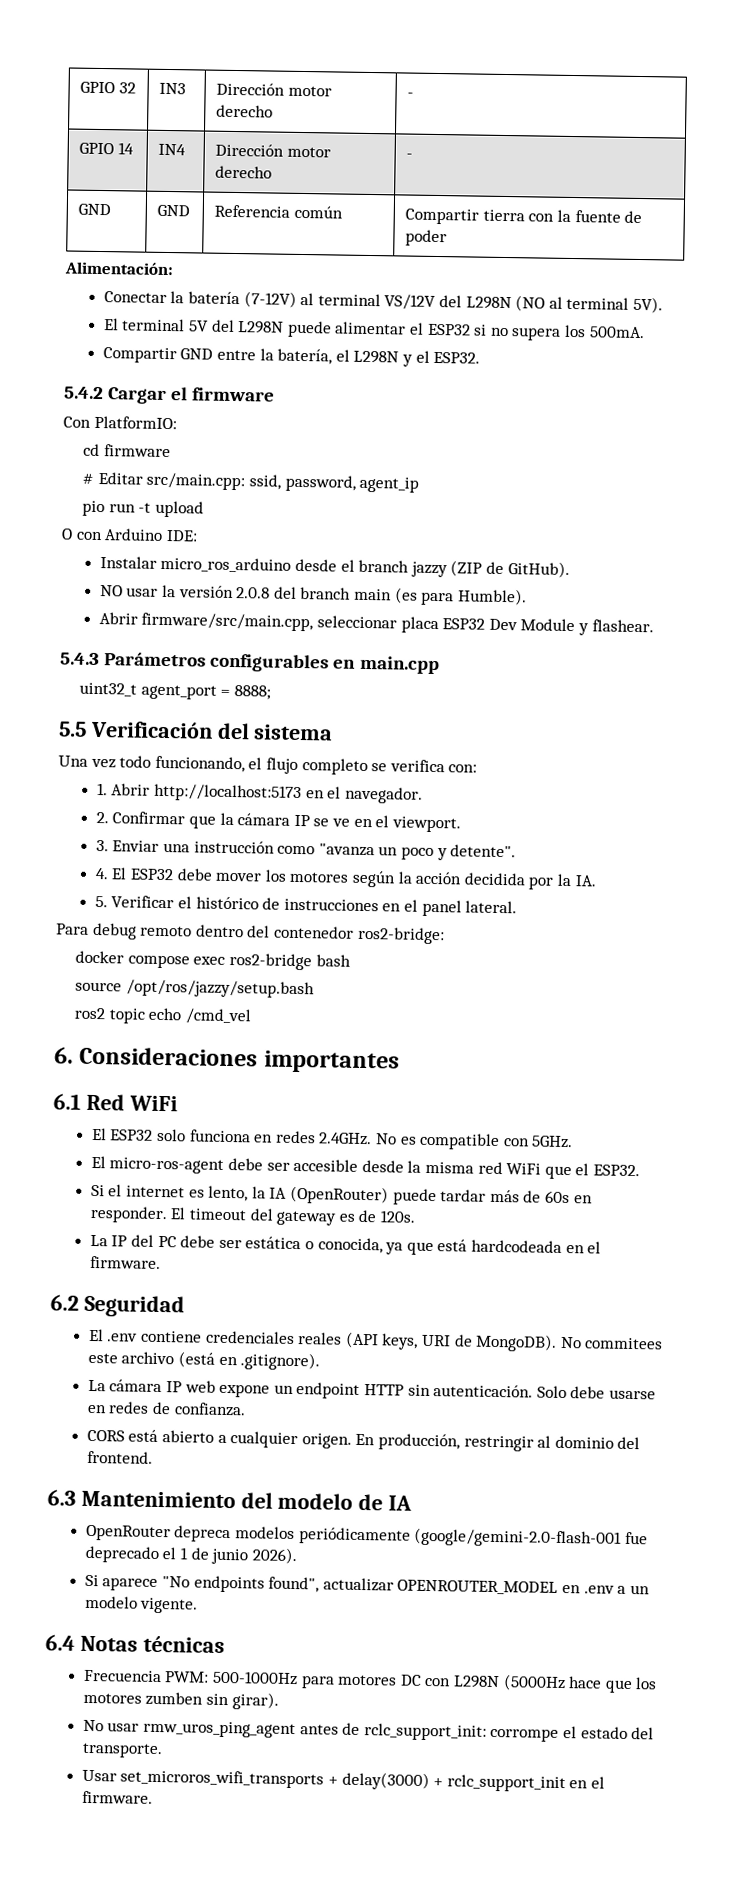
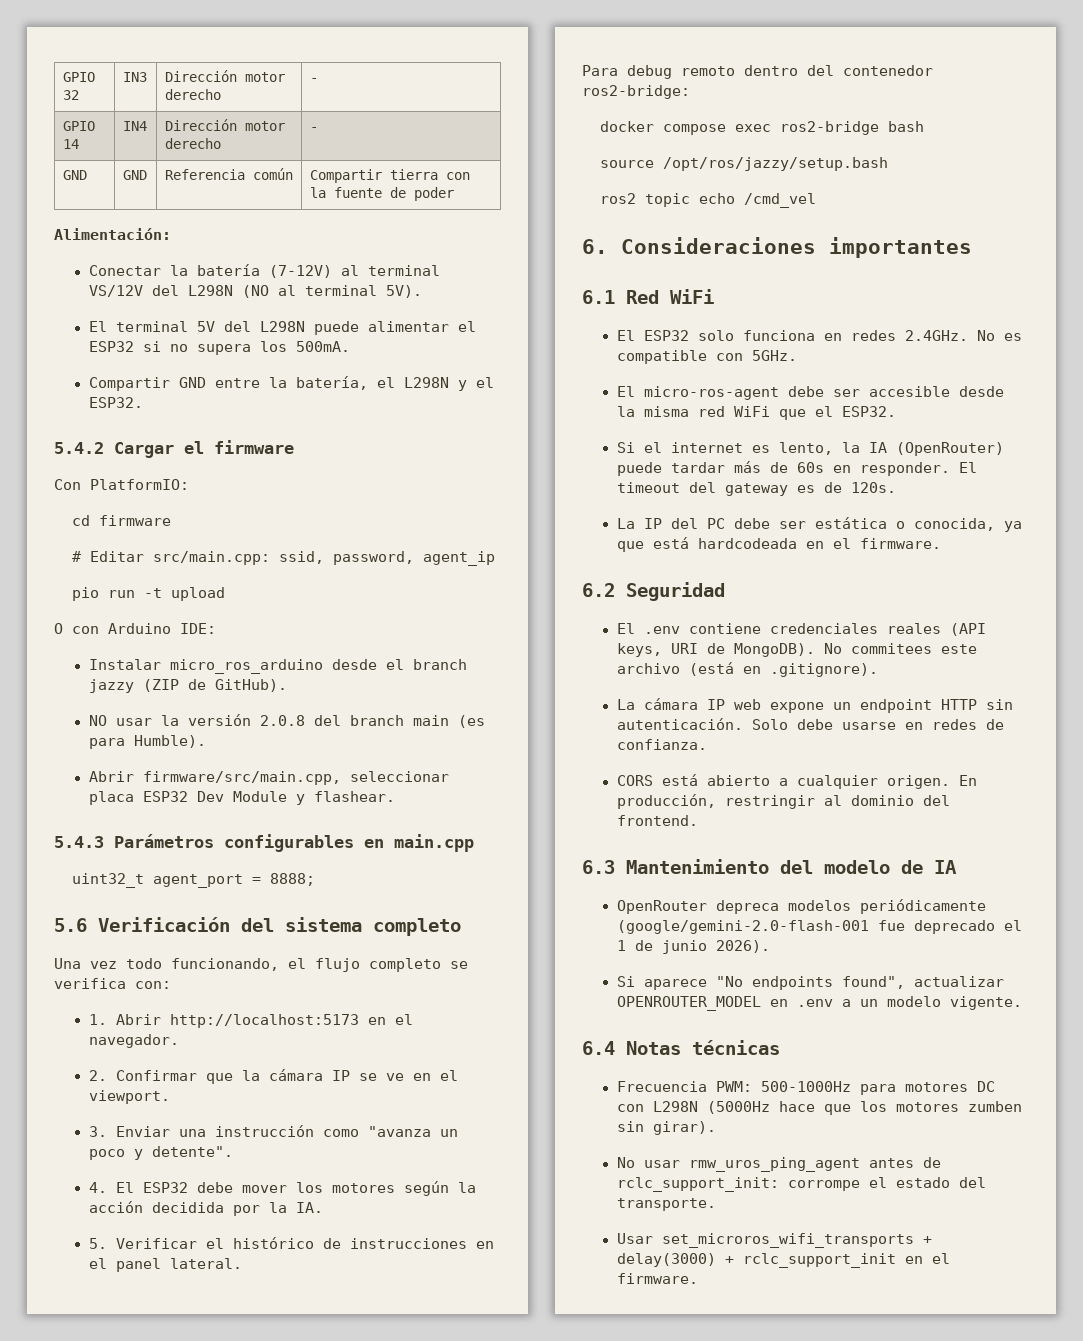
[59,721,87,737] 5.5 -> [54,918,87,932] 5.6
(334, 732) none -> [373,918,461,936] completo

